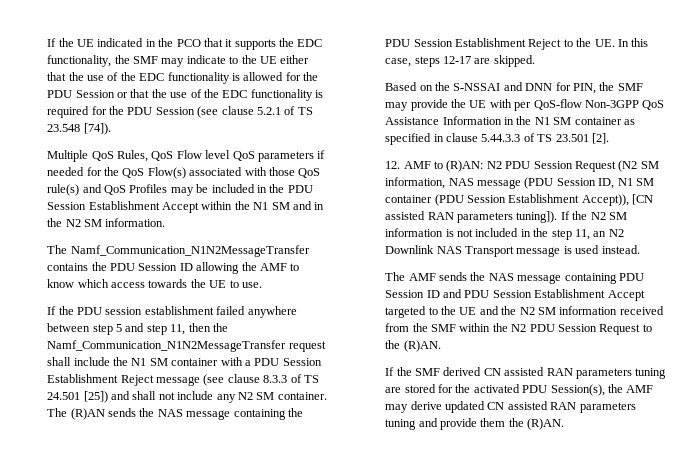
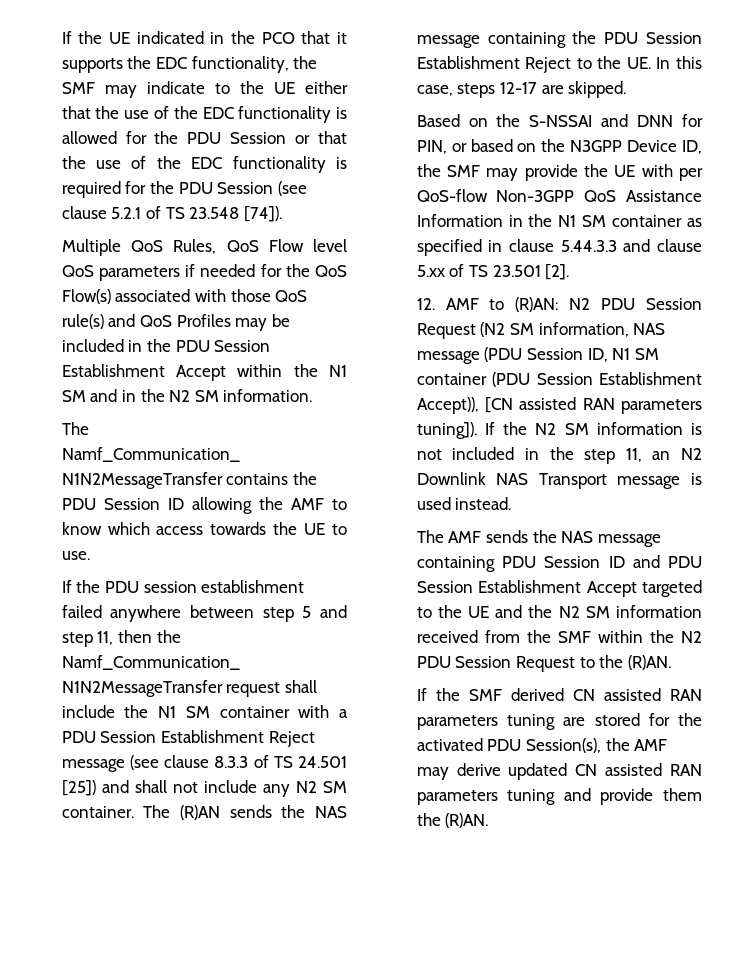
(596, 88) none -> [451,139,702,154] or based on the N3GPP Device ID,
(521, 138) none -> [623,239,702,252] [416,265,445,277] and clause 5.xx

